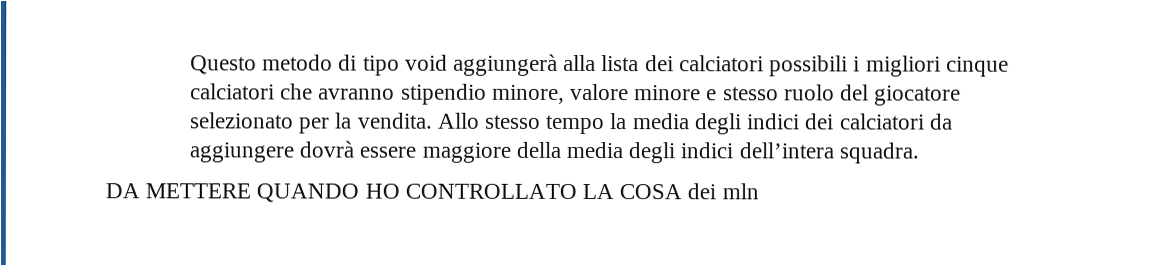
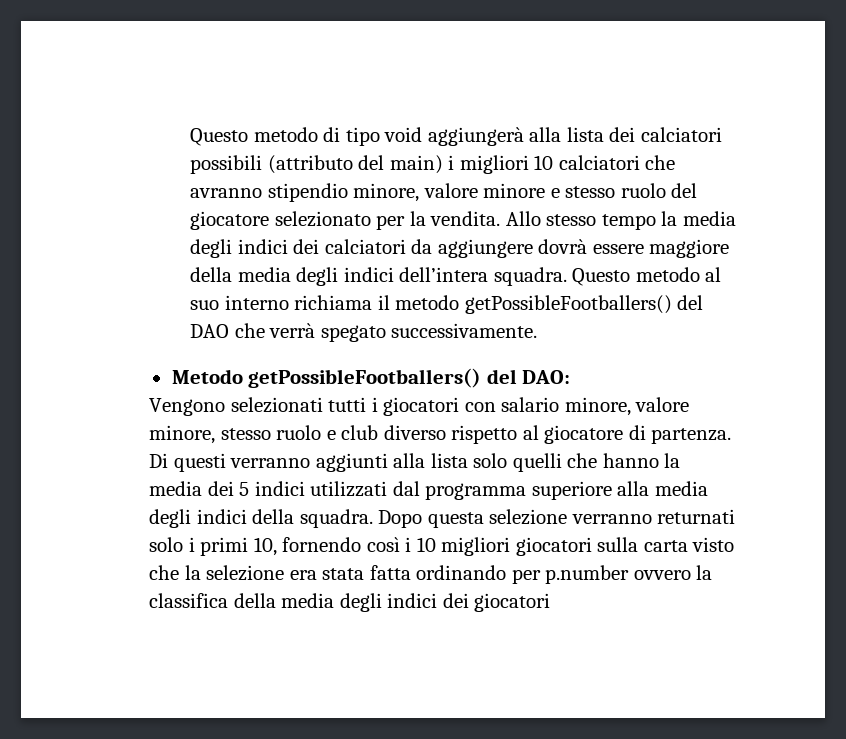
(849, 66) none -> [267,155,443,174] (attributo del main)
[945,56,1009,77] cinque -> [534,155,554,170] 10
[105,183,759,203] // DA METTERE QUANDO HO CONTROLLATO LA COSA dei mln -> [572,267,722,286] [189,295,704,314] [189,323,538,342] [171,368,571,388] [148,397,690,416] [148,425,732,444] [148,453,681,472] [148,481,708,500] [148,509,736,528] [148,537,735,556] [148,565,713,584] [148,593,551,612] Questo metodo al suo interno richiama il metodo getPossibleFootballers() del DAO che verrà spegato successivamente. // Metodo getPossibleFootballers() del DAO: // Vengono selezionati tutti i giocatori con salario minore, valore minore, stesso ruolo e club diverso rispetto al giocatore di partenza. Di questi verranno aggiunti alla lista solo quelli che hanno la media dei 5 indici utilizzati dal programma superiore alla media degli indici della squadra. Dopo questa selezione verranno returnati solo i primi 10, fornendo così i 10 migliori giocatori sulla carta visto che la selezione era stata fatta ordinando per p.number ovvero la classifica della media degli indici dei giocatori

